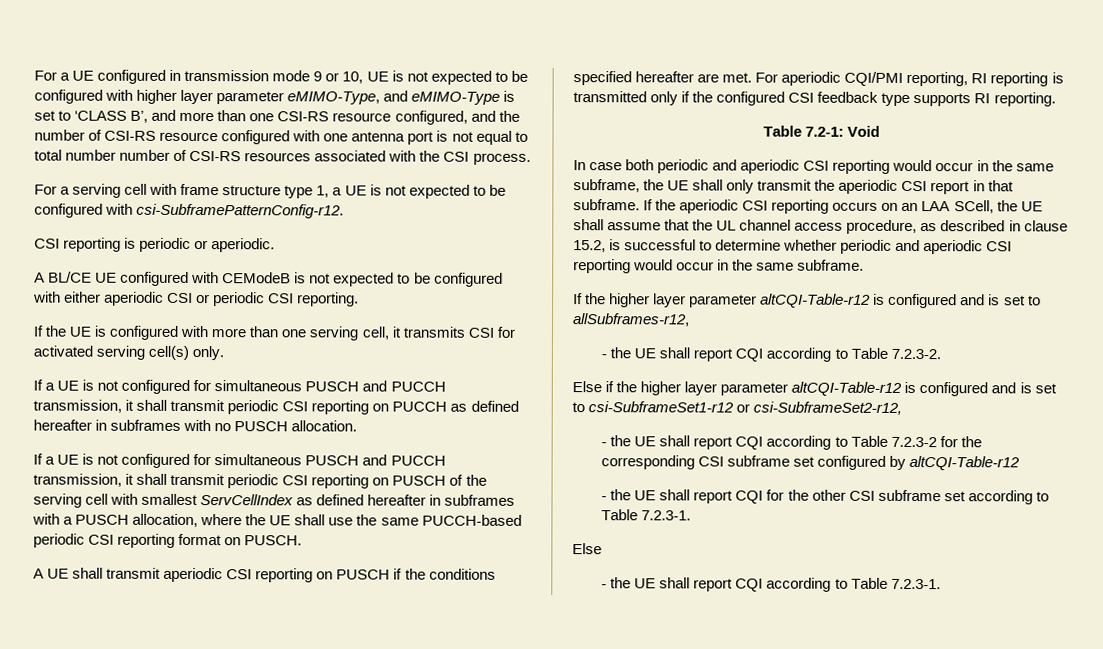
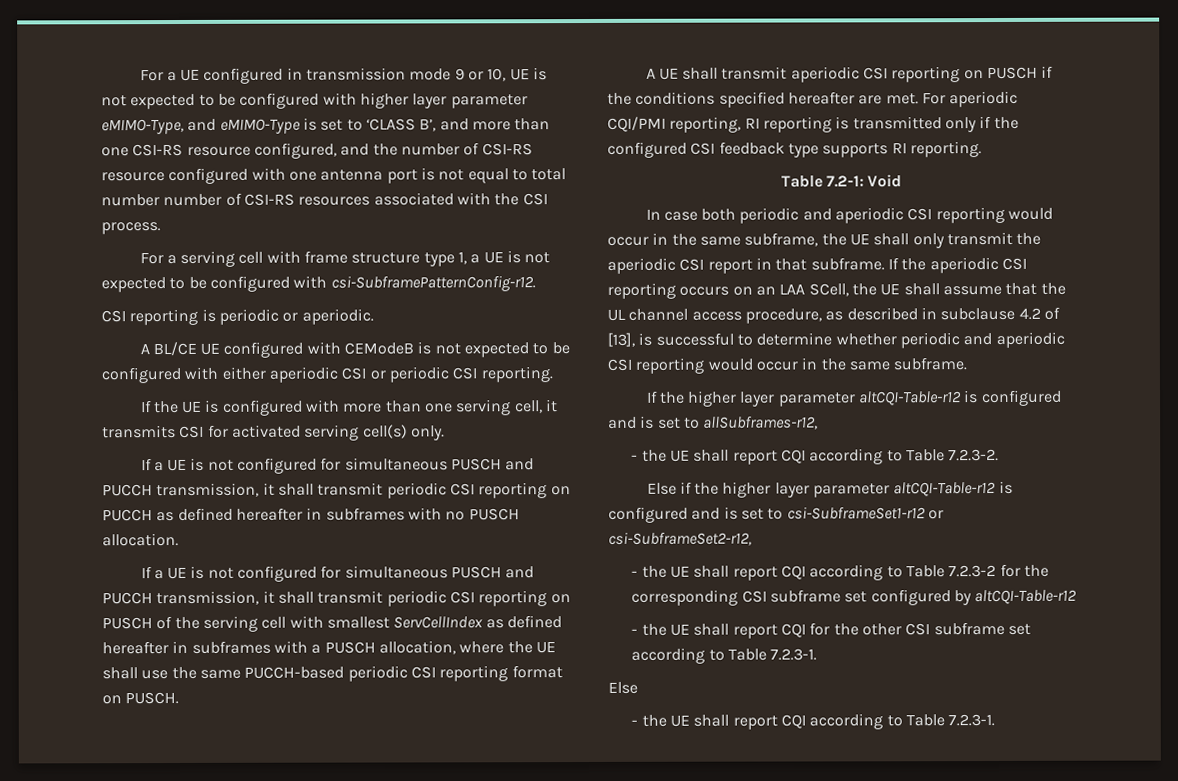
[1023,220,1068,232] [573,240,606,253] clause 15.2, -> [940,306,1060,321] [607,332,635,347] subclause 4.2 of [13],

